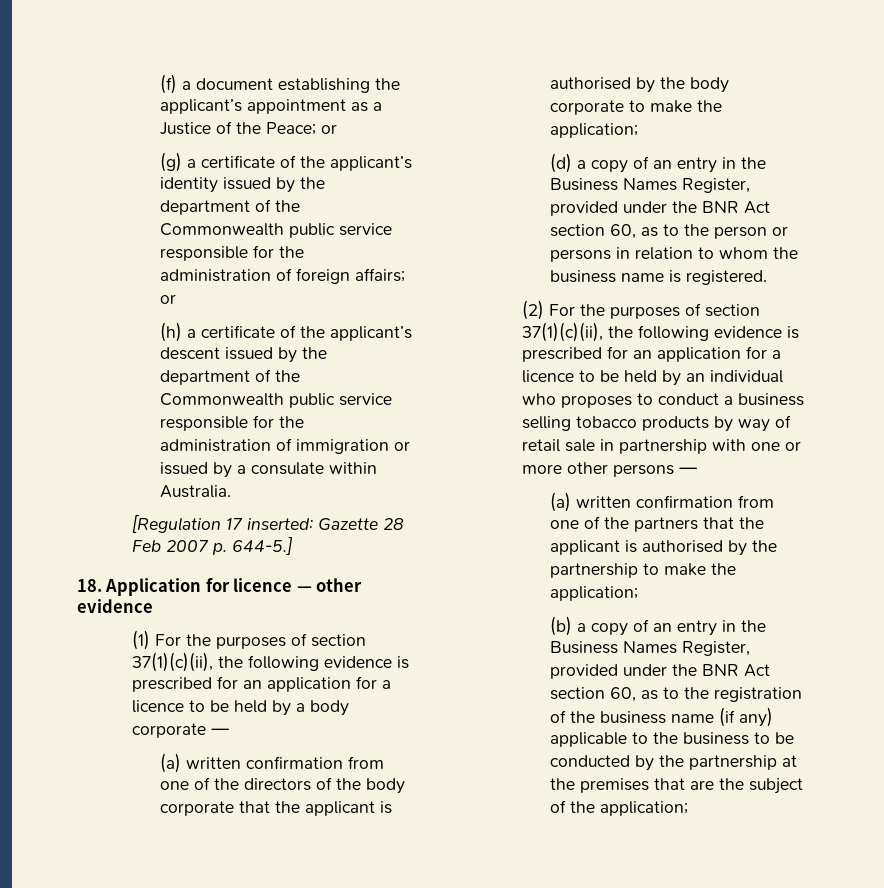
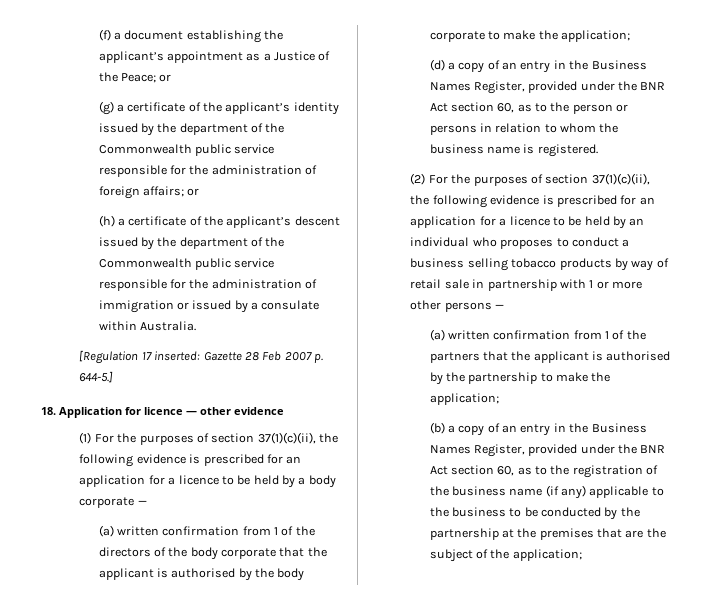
[159,781,189,790] one -> [274,527,279,535] 1
[751,442,781,451] one -> [589,280,594,288] 1
[549,520,579,529] one -> [605,331,610,339] 1

